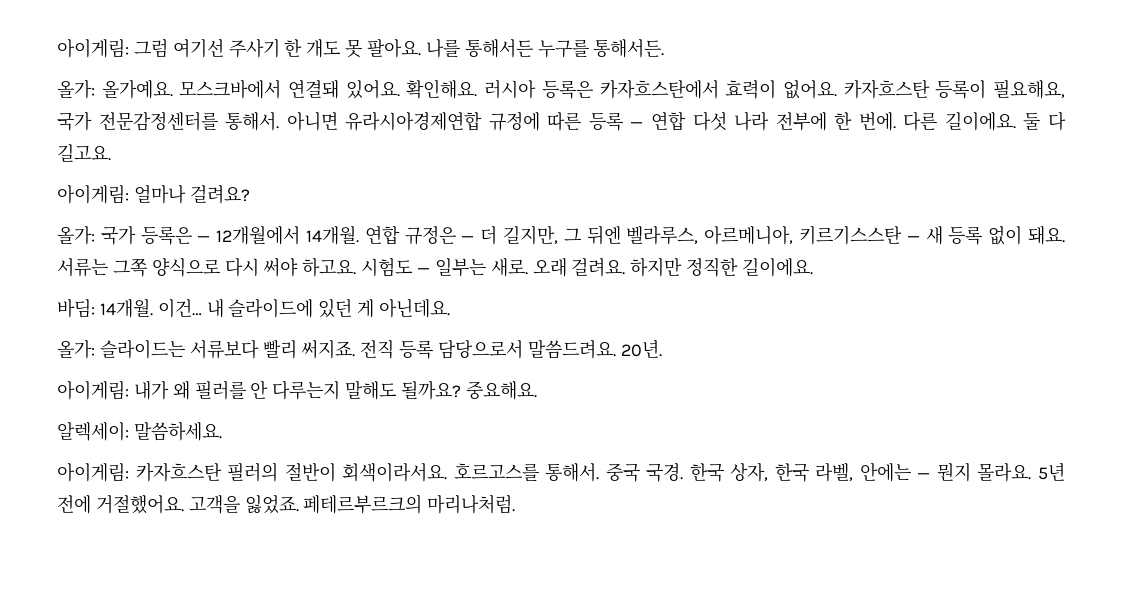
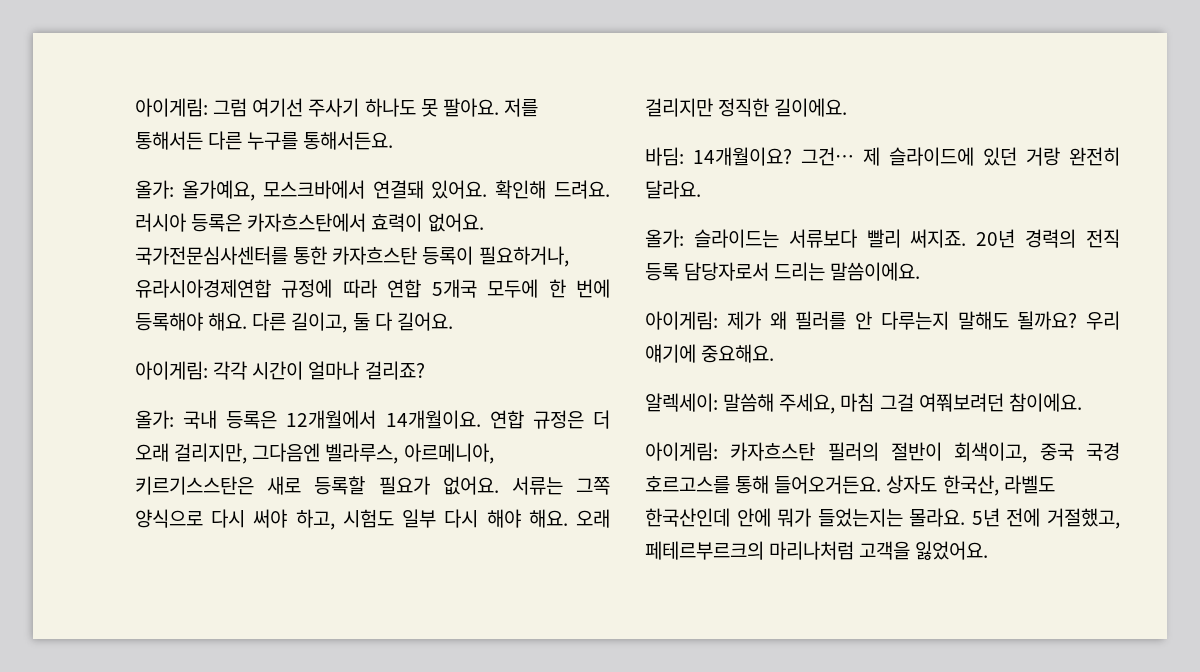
[284,39,665,58] [57,80,173,99] 한 개도 못 팔아요. 나를 통해서든 누구를 통해서든. // 올가: 올가예요. -> [364,98,538,117] [135,131,394,150] [135,180,255,201] 하나도 못 팔아요. 저를 통해서든 다른 누구를 통해서든요. // 올가: 올가예요,
[406,79,478,99] 확인해요. -> [495,180,610,199] 확인해 드려요.
[843,79,1066,99] [57,111,1016,131] 카자흐스탄 등록이 필요해요, 국가 전문감정센터를 통해서. 아니면 유라시아경제연합 규정에 따른 등록 — 연합 다섯 나라 전부에 한 번에. 다른 길이에요. -> [135,246,569,267] [135,279,610,298] [135,312,348,333] 국가전문심사센터를 통한 카자흐스탄 등록이 필요하거나, 유라시아경제연합 규정에 따라 연합 5개국 모두에 한 번에 등록해야 해요. 다른 길이고,
[57,144,111,162] [57,185,250,204] [57,225,1065,245] 길고요. // 아이게림: 얼마나 걸려요? // 올가: 국가 등록은 — 12개월에서 14개월. 연합 규정은 — 더 길지만, 그 뒤엔 벨라루스, 아르메니아, 키르기스스탄 — 새 등록 없이 돼요. -> [396,312,453,331] [135,361,425,380] [135,410,610,429] [135,443,494,464] [135,476,499,495] 길어요. // 아이게림: 각각 시간이 얼마나 걸리죠? // 올가: 국내 등록은 12개월에서 14개월이요. 연합 규정은 더 오래 걸리지만, 그다음엔 벨라루스, 아르메니아, 키르기스스탄은 새로 등록할 필요가 없어요.
[302,257,814,277] [57,299,451,318] 하고요. 시험도 — 일부는 새로. 오래 걸려요. 하지만 정직한 길이에요. // 바딤: 14개월. 이건… 내 슬라이드에 있던 게 아닌데요. -> [295,509,610,530] [645,98,848,117] [645,147,1120,166] [645,180,701,199] 하고, 시험도 일부 다시 해야 해요. 오래 걸리지만 정직한 길이에요. // 바딤: 14개월이요? 그건… 제 슬라이드에 있던 거랑 완전히 달라요.
[360,339,662,359] [57,381,169,400] 전직 등록 담당으로서 말씀드려요. 20년. // 아이게림: 내가 -> [976,229,1120,248] [645,262,921,281] [645,311,761,330] 20년 경력의 전직 등록 담당자로서 드리는 말씀이에요. // 아이게림: 제가
(462, 390) none -> [1086,311,1120,330] [645,344,696,363] 우리 얘기에
[133,422,222,441] [57,462,1065,482] [57,494,516,514] 말씀하세요. // 아이게림: 카자흐스탄 필러의 절반이 회색이라서요. 호르고스를 통해서. 중국 국경. 한국 상자, 한국 라벨, 안에는 — 뭔지 몰라요. 5년 전에 거절했어요. 고객을 잃었죠. 페테르부르크의 마리나처럼. -> [723,393,1082,414] [645,442,1120,463] [645,475,1055,496] [645,508,1120,529] [645,541,989,560] 말씀해 주세요, 마침 그걸 여쭤보려던 참이에요. // 아이게림: 카자흐스탄 필러의 절반이 회색이고, 중국 국경 호르고스를 통해 들어오거든요. 상자도 한국산, 라벨도 한국산인데 안에 뭐가 들었는지는 몰라요. 5년 전에 거절했고, 페테르부르크의 마리나처럼 고객을 잃었어요.

